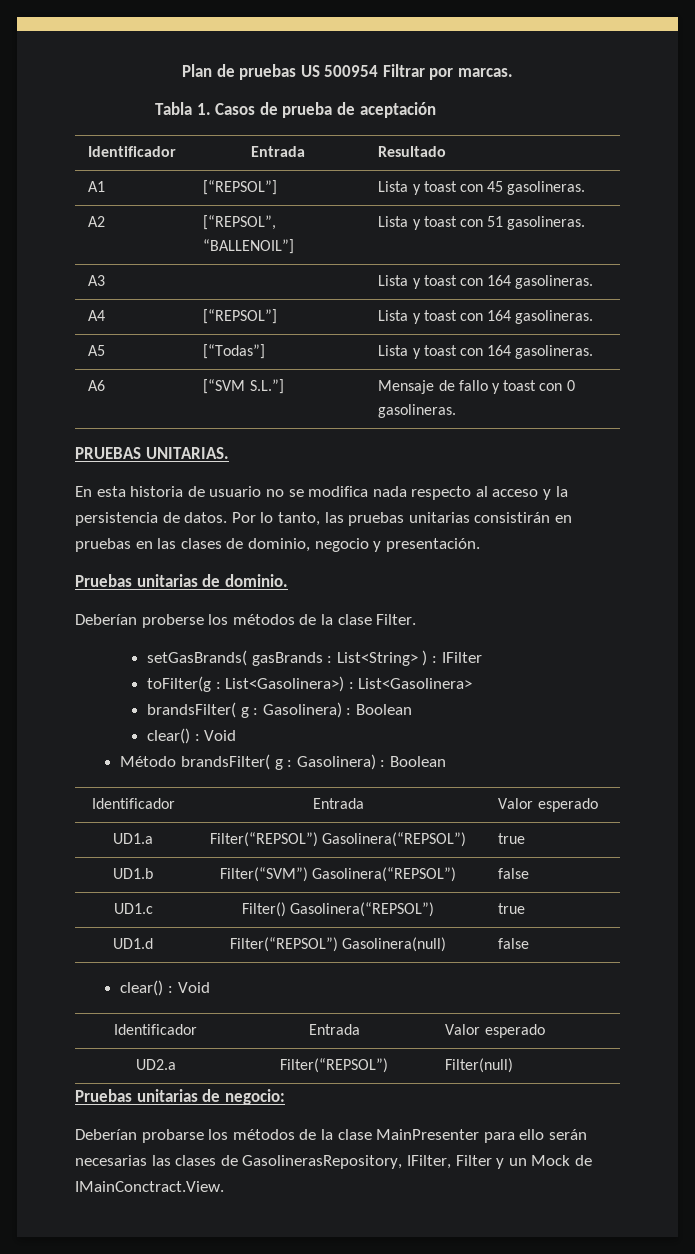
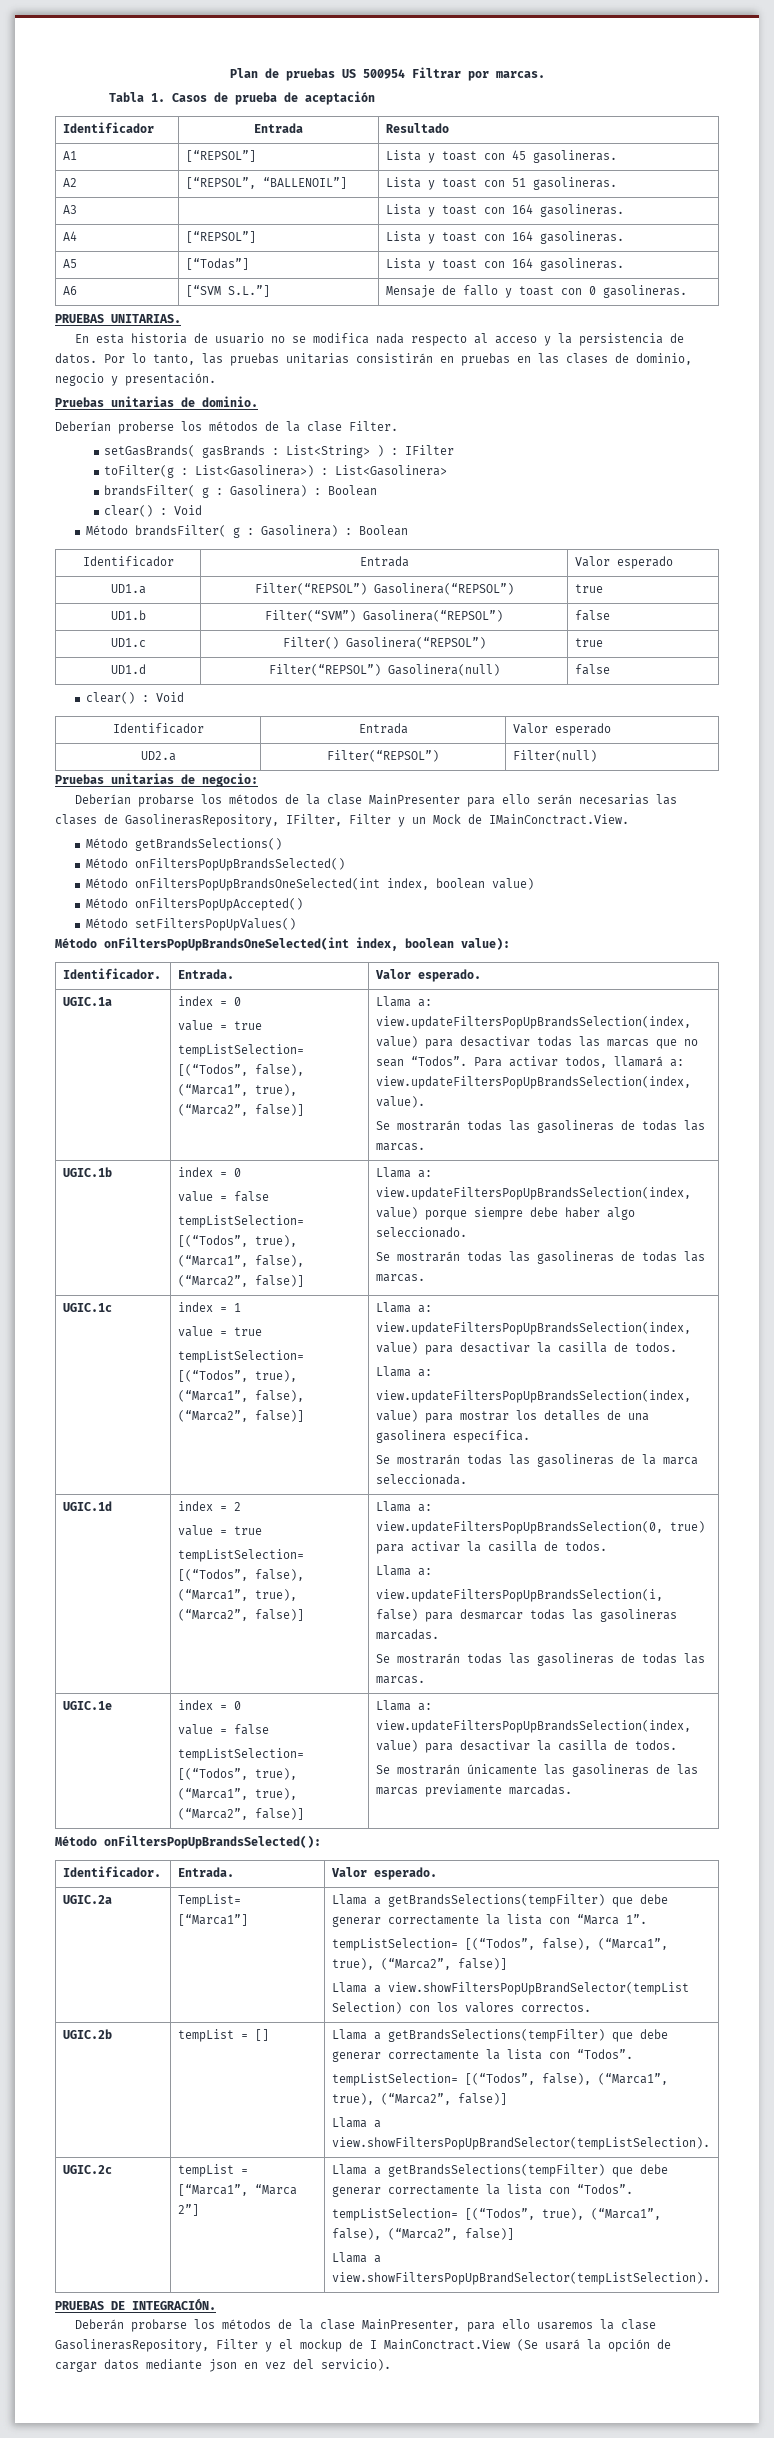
(224, 1186) none -> [85,838,282,851] [85,858,345,871] [85,878,534,891] [85,898,303,911] [85,918,296,931] [55,937,510,951] [63,968,162,979] [178,969,235,979] [376,969,482,982] [63,997,113,1006] [178,996,242,1006] [178,1020,263,1031] [178,1044,305,1057] [178,1064,305,1076] [178,1084,298,1096] [178,1104,305,1116] [376,996,433,1007] [376,1016,692,1029] [376,1036,699,1049] [376,1056,685,1068] [376,1076,692,1089] [376,1096,426,1108] [376,1120,706,1133] [376,1143,426,1151] [63,1167,113,1177] [178,1167,242,1177] [178,1191,270,1202] [178,1215,305,1228] [178,1235,298,1247] [178,1255,305,1267] [178,1275,305,1287] [376,1167,433,1178] [376,1187,692,1200] [376,1207,636,1220] [376,1227,468,1238] [376,1251,706,1264] [376,1274,426,1282] [63,1303,113,1312] [178,1302,242,1312] [178,1326,263,1337] [178,1350,305,1363] [178,1370,298,1382] [178,1390,305,1402] [178,1410,305,1422] [376,1302,433,1313] [376,1322,692,1335] [376,1342,678,1355] [376,1366,433,1377] [376,1390,692,1403] [376,1410,650,1423] [376,1430,531,1443] [376,1454,699,1467] [376,1474,468,1485] [63,1501,113,1511] [178,1501,242,1511] [178,1525,263,1536] [178,1549,305,1562] [178,1569,305,1581] [178,1589,298,1601] [178,1609,305,1621] [376,1501,433,1512] [376,1521,706,1534] [376,1541,608,1554] [376,1565,433,1576] [376,1589,664,1602] [376,1609,678,1622] [376,1629,440,1640] [376,1653,706,1666] [376,1676,426,1684] [63,1701,113,1710] [178,1700,242,1710] [178,1724,270,1735] [178,1748,305,1761] [178,1768,298,1780] [178,1788,298,1800] [178,1808,305,1820] [376,1700,433,1711] [376,1720,692,1733] [376,1740,678,1753] [376,1764,699,1777] [376,1784,573,1797] [55,1835,321,1849] [63,1866,162,1877] [178,1867,235,1877] [332,1867,438,1880] [63,1895,113,1904] [178,1894,242,1907] [178,1914,249,1926] [332,1894,669,1907] [332,1914,648,1927] [332,1938,669,1951] [332,1958,508,1970] [332,1982,690,1995] [332,2002,592,2014] [63,2029,113,2039] [178,2029,270,2042] [332,2029,669,2042] [332,2049,634,2062] [332,2073,669,2086] [332,2093,508,2105] [332,2117,382,2128] [332,2137,711,2150] [63,2165,113,2174] [178,2164,249,2177] [178,2184,298,2196] [178,2204,200,2216] [332,2164,669,2177] [332,2184,634,2197] [332,2208,662,2221] [332,2228,515,2240] [332,2252,382,2263] [332,2272,711,2285] [55,2298,216,2310] [75,2319,657,2332] [55,2339,671,2352] [55,2359,391,2372] // Método getBrandsSelections() // Método onFiltersPopUpBrandsSelected() // Método onFiltersPopUpBrandsOneSelected(int index, boolean value) // Método onFiltersPopUpAccepted() // Método setFiltersPopUpValues() // Método onFiltersPopUpBrandsOneSelected(int index, boolean value): // Identificador. | Entrada. | Valor esperado. // UGIC.1a | index = 0 // value = true // tempListSelection= [(“Todos”, false), (“Marca1”, true), (“Marca2”, false)] | Llama a: view.updateFiltersPopUpBrandsSelection(index, value) para desactivar todas las marcas que no sean “Todos”. Para activar todos, llamará a: view.updateFiltersPopUpBrandsSelection(index, value). // Se mostrarán todas las gasolineras de todas las marcas. // UGIC.1b | index = 0 // value = false // tempListSelection= [(“Todos”, true), (“Marca1”, false), (“Marca2”, false)] | Llama a: view.updateFiltersPopUpBrandsSelection(index, value) porque siempre debe haber algo seleccionado. // Se mostrarán todas las gasolineras de todas las marcas. // UGIC.1c | index = 1 // value = true // tempListSelection= [(“Todos”, true), (“Marca1”, false), (“Marca2”, false)] | Llama a: view.updateFiltersPopUpBrandsSelection(index, value) para desactivar la casilla de todos. // Llama a: // view.updateFiltersPopUpBrandsSelection(index, value) para mostrar los detalles de una gasolinera específica. // Se mostrarán todas las gasolineras de la marca seleccionada. // UGIC.1d | index = 2 // value = true // tempListSelection= [(“Todos”, false), (“Marca1”, true), (“Marca2”, false)] | Llama a: view.updateFiltersPopUpBrandsSelection(0, true) para activar la casilla de todos. // Llama a: // view.updateFiltersPopUpBrandsSelection(i, false) para desmarcar todas las gasolineras marcadas. // Se mostrarán todas las gasolineras de todas las marcas. // UGIC.1e | index = 0 // value = false // tempListSelection= [(“Todos”, true), (“Marca1”, true), (“Marca2”, false)] | Llama a: view.updateFiltersPopUpBrandsSelection(index, value) para desactivar la casilla de todos. // Se mostrarán únicamente las gasolineras de las marcas previamente marcadas. // Método onFiltersPopUpBrandsSelected(): // Identificador. | Entrada. | Valor esperado. // UGIC.2a | TempList= [“Marca1”] | Llama a getBrandsSelections(tempFilter) que debe generar correctamente la lista con “Marca 1”. // tempListSelection= [(“Todos”, false), (“Marca1”, true), (“Marca2”, false)] // Llama a view.showFiltersPopUpBrandSelector(tempList Selection) con los valores correctos. // UGIC.2b | tempList = [] | Llama a getBrandsSelections(tempFilter) que debe generar correctamente la lista con “Todos”. // tempListSelection= [(“Todos”, false), (“Marca1”, true), (“Marca2”, false)] // Llama a view.showFiltersPopUpBrandSelector(tempListSelection). // UGIC.2c | tempList = [“Marca1”, “Marca 2”] | Llama a getBrandsSelections(tempFilter) que debe generar correctamente la lista con “Todos”. // tempListSelection= [(“Todos”, true), (“Marca1”, false), (“Marca2”, false)] // Llama a view.showFiltersPopUpBrandSelector(tempListSelection). // PRUEBAS DE INTEGRACIÓN. // Deberán probarse los métodos de la clase MainPresenter, para ello usaremos la clase GasolinerasRepository, Filter y el mockup de I MainConctract.View (Se usará la opción de cargar datos mediante json en vez del servicio).

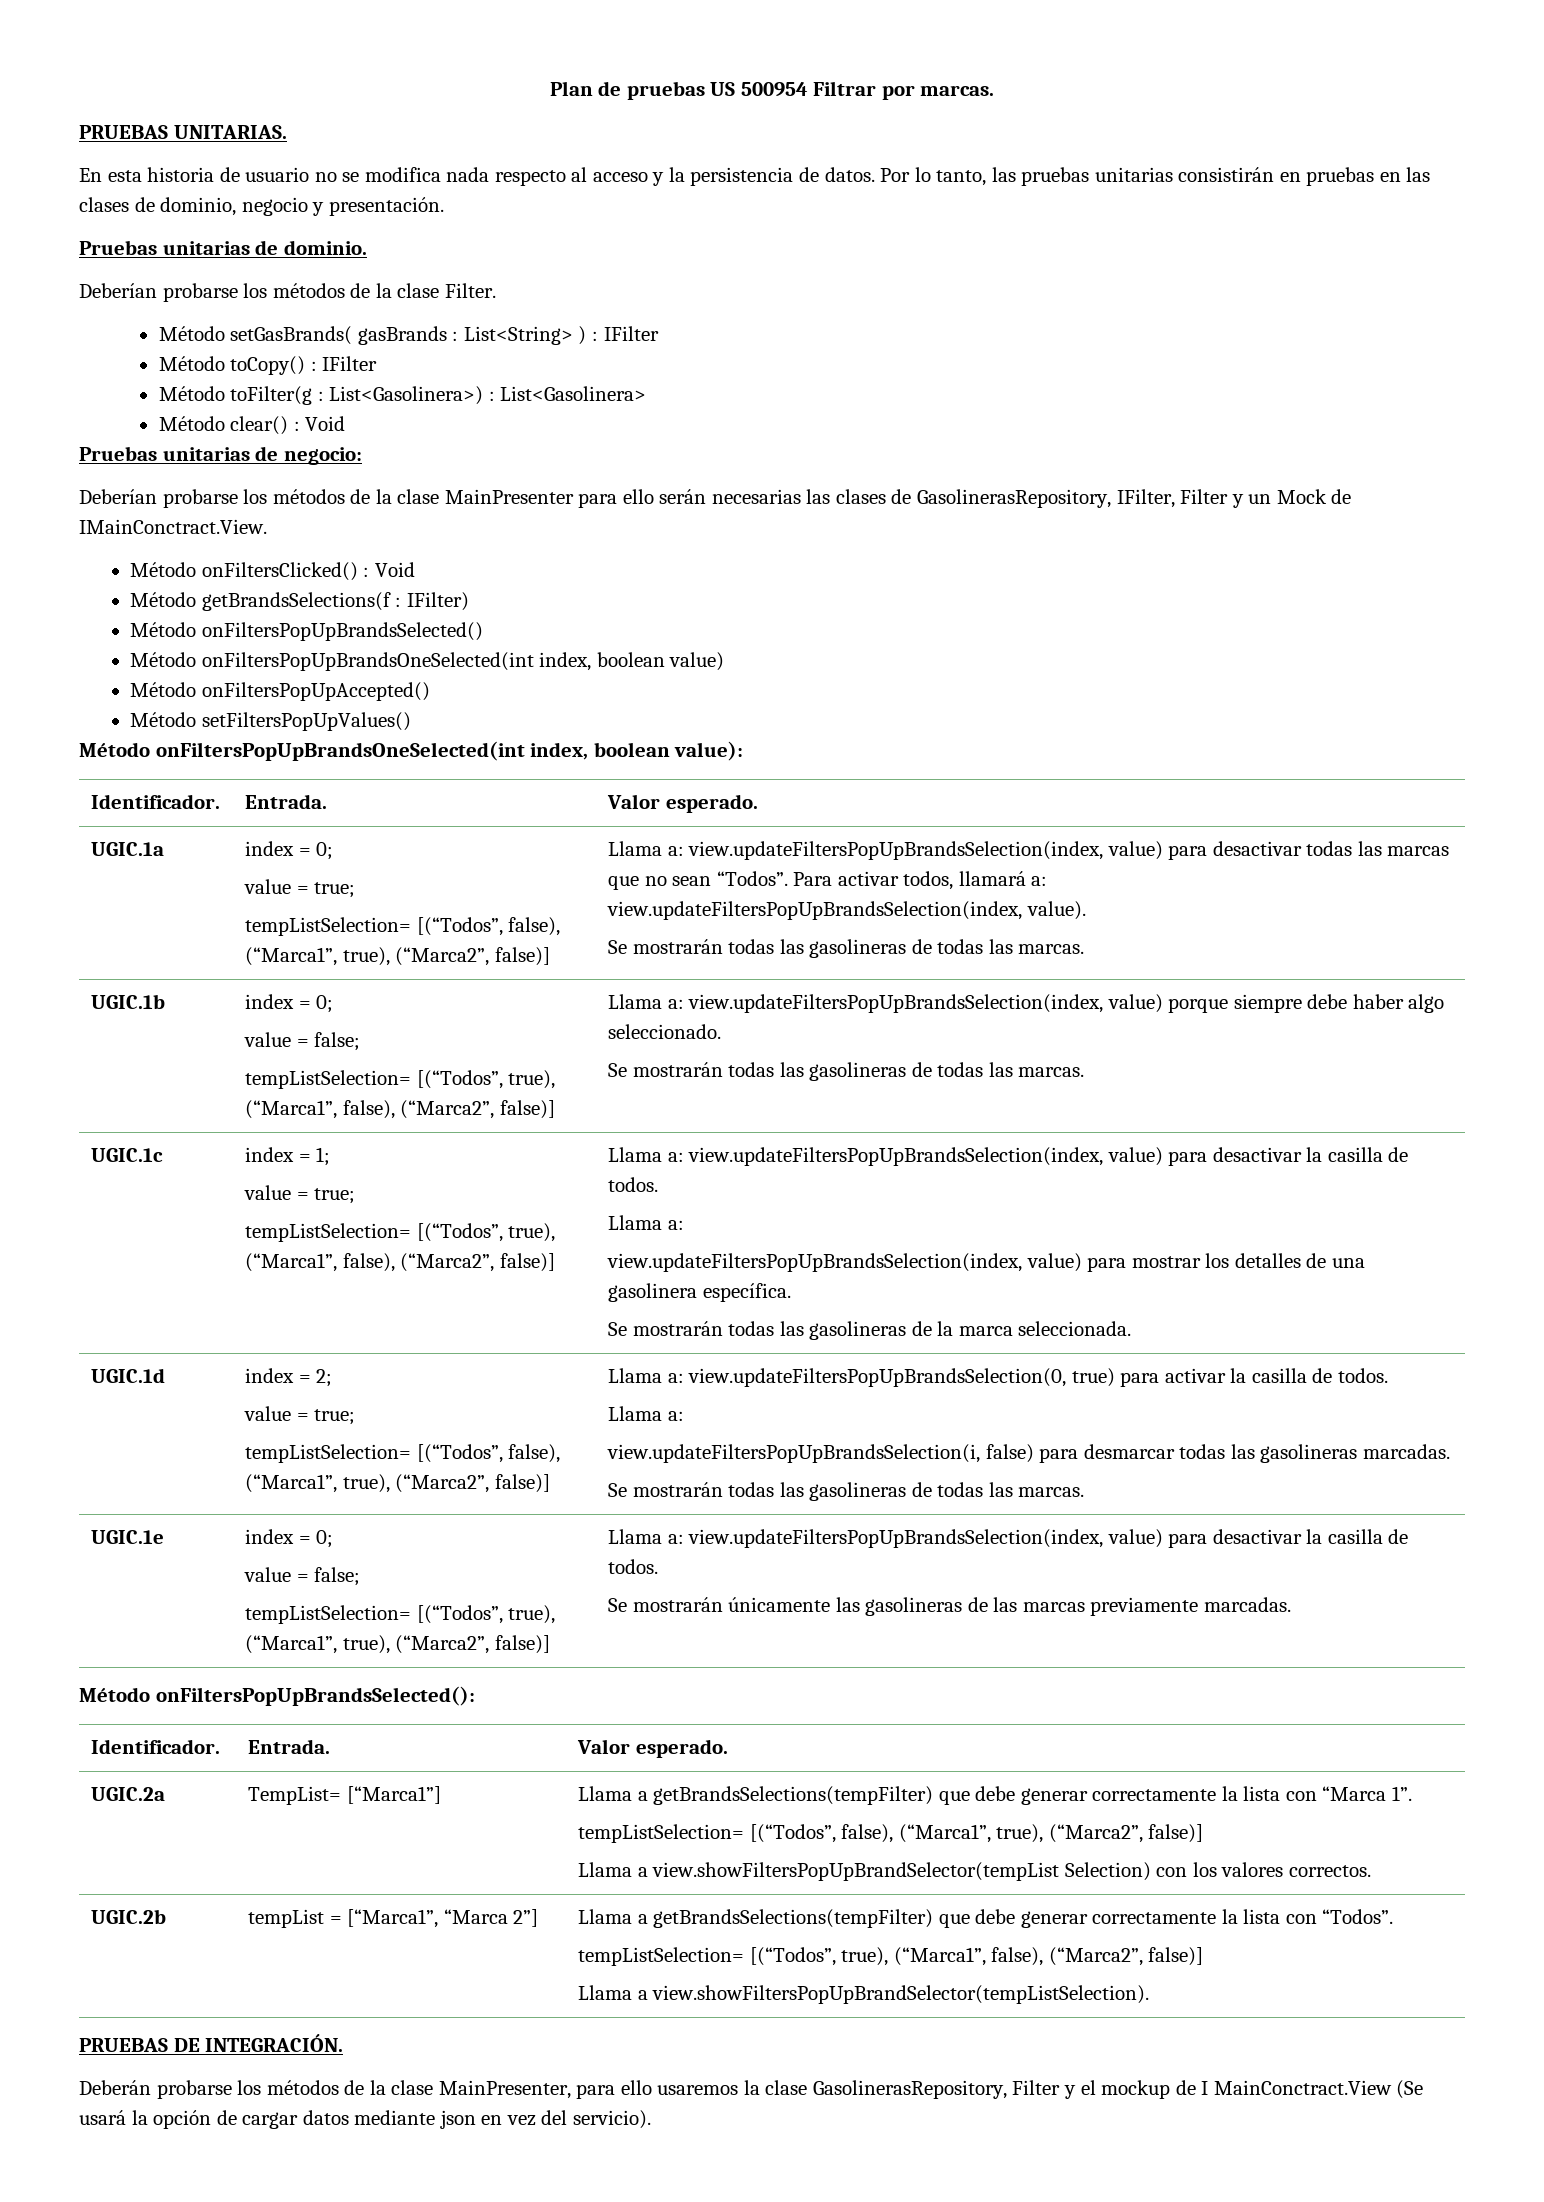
[109,91,376,105] [63,122,155,133] [253,123,303,133] [386,123,450,133] [63,151,78,160] [186,150,257,162] [386,150,618,163] [63,178,78,187] [186,177,348,189] [386,177,618,190] [63,205,78,214] [386,204,625,217] [63,231,78,241] [186,231,257,243] [386,231,625,244] [63,259,78,268] [186,258,250,270] [386,258,625,271] [63,286,78,295] [186,285,271,297] [386,285,688,298] // Tabla 1. Casos de prueba de aceptación // Identificador | Entrada | Resultado // A1 | [“REPSOL”] | Lista y toast con 45 gasolineras. // A2 | [“REPSOL”, “BALLENOIL”] | Lista y toast con 51 gasolineras. // A3 | | Lista y toast con 164 gasolineras. // A4 | [“REPSOL”] | Lista y toast con 164 gasolineras. // A5 | [“Todas”] | Lista y toast con 164 gasolineras. // A6 | [“SVM S.L.”] | Mensaje de fallo y toast con 0 gasolineras. -> (995, 90) none
[118,421,174,434] proberse -> [162,283,238,302] probarse
(398, 426) none -> [158,326,225,341] Método
(454, 450) none -> [158,356,378,375] [158,386,225,401] Método toCopy() : IFilter // Método
[103,485,377,498] [103,505,202,517] [85,525,408,538] [82,556,174,567] [359,556,409,567] [575,556,674,569] [110,584,146,594] [254,583,514,595] [575,584,604,593] [110,610,146,620] [265,610,503,622] [575,610,611,621] [110,638,146,647] [282,637,486,649] [575,638,604,647] [110,664,146,674] [268,664,500,676] [575,664,611,675] [85,692,184,704] [112,723,204,734] [358,723,408,734] [513,723,612,736] [140,751,176,761] [327,750,439,762] [513,750,598,762] brandsFilter( g : Gasolinera) : Boolean // clear() : Void // Método brandsFilter( g : Gasolinera) : Boolean // Identificador | Entrada | Valor esperado // UD1.a | Filter(“REPSOL”) Gasolinera(“REPSOL”) | true // UD1.b | Filter(“SVM”) Gasolinera(“REPSOL”) | false // UD1.c | Filter() Gasolinera(“REPSOL”) | true // UD1.d | Filter(“REPSOL”) Gasolinera(null) | false // clear() : Void // Identificador | Entrada | Valor esperado // UD2.a | Filter(“REPSOL”) | Filter(null) -> [158,416,346,435] Método clear() : Void
[134,838,282,851] getBrandsSelections() -> [201,562,415,581] [130,592,469,611] onFiltersClicked() : Void // Método getBrandsSelections(f : IFilter)
[234,997,242,1006] [178,1020,263,1031] 0 // value = true -> [316,842,334,860] [244,879,356,898] 0; // value = true;
[234,1168,242,1177] [178,1191,270,1202] 0 // value = false -> [316,995,334,1013] [244,1032,361,1051] 0; // value = false;
[234,1303,242,1312] [178,1326,263,1337] 1 // value = true -> [316,1147,331,1166] [244,1185,356,1204] 1; // value = true;
[234,1502,242,1511] [178,1525,263,1536] 2 // value = true -> [316,1369,333,1387] [244,1406,356,1425] 2; // value = true;
[234,1701,242,1710] [178,1724,270,1735] 0 // value = false -> [316,1530,334,1548] [244,1567,361,1586] 0; // value = false;
[178,2029,270,2042] [332,2029,669,2042] [332,2049,634,2062] [332,2073,669,2086] [332,2093,508,2105] [332,2117,382,2128] [332,2137,711,2150] [63,2165,113,2174] | tempList = [] | Llama a getBrandsSelections(tempFilter) que debe generar correctamente la lista con “Todos”. // tempListSelection= [(“Todos”, false), (“Marca1”, true), (“Marca2”, false)] // Llama a view.showFiltersPopUpBrandSelector(tempListSelection). // UGIC.2c -> (167, 1916) none

